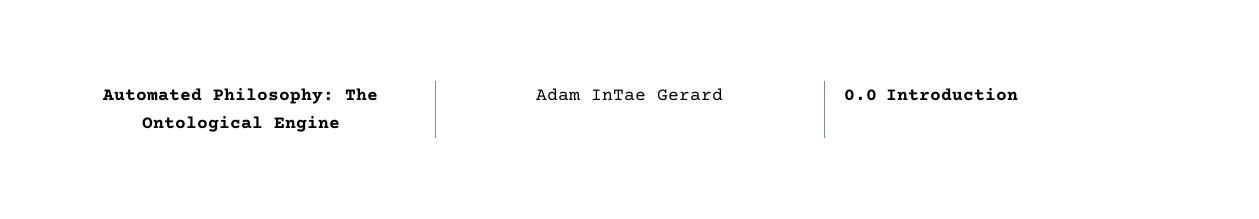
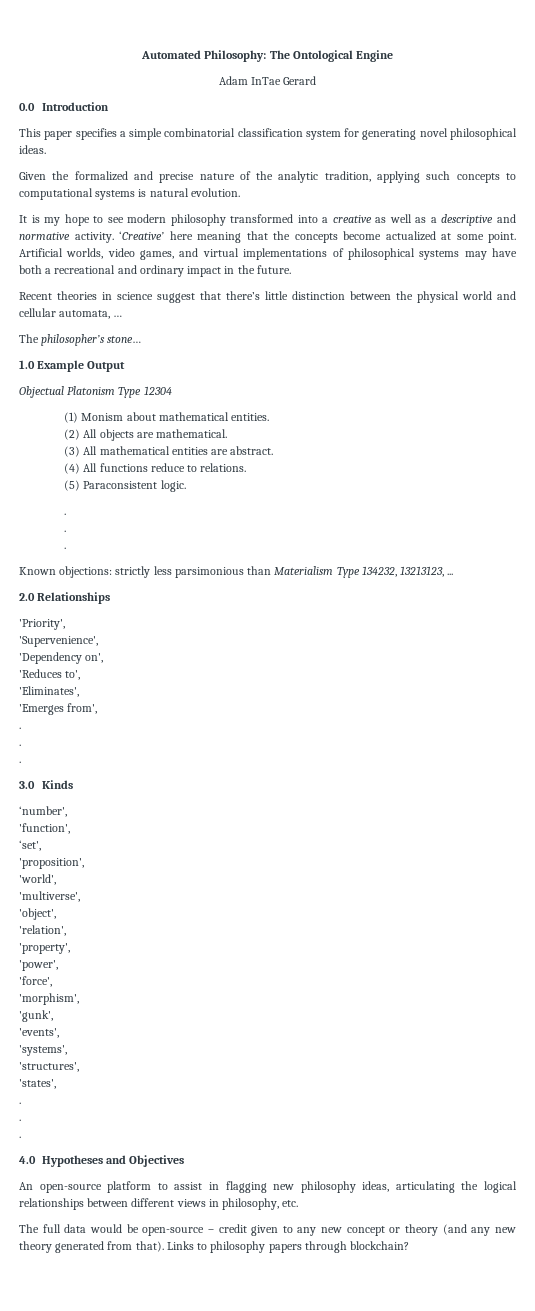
(1018, 94) none -> [19,128,517,140] [19,145,46,154] [19,171,517,183] [19,188,240,200] [19,214,516,226] [19,231,516,243] [19,248,518,260] [19,265,291,277] [19,291,516,303] [19,308,123,319] [19,334,142,346] [19,360,126,372] [19,386,172,398] [64,412,269,423] [64,429,227,441] [64,446,274,457] [64,463,247,474] [64,480,186,492] [64,513,67,515] [64,530,67,532] [64,547,67,549] [19,566,454,578] [19,592,111,604] [19,619,65,630] [19,636,98,647] [19,652,104,664] [19,669,81,680] [19,686,79,697] [19,703,98,715] [19,727,21,729] [19,744,21,746] [19,761,21,763] [19,780,73,789] [19,806,67,817] [19,823,70,834] [19,840,41,851] [19,858,84,869] [19,874,56,885] [19,891,80,902] [19,908,56,920] [19,925,66,936] [19,943,70,954] [19,960,58,971] [19,976,52,987] [19,993,79,1005] [19,1010,53,1022] [19,1028,59,1038] [19,1045,67,1056] [19,1062,79,1072] [19,1079,56,1089] [19,1102,21,1104] [19,1119,21,1121] [19,1136,21,1138] [19,1155,184,1167] [19,1181,517,1193] [19,1198,299,1210] [19,1224,516,1236] [19,1241,410,1253] // This paper specifies a simple combinatorial classification system for generating novel philosophical ideas. // Given the formalized and precise nature of the analytic tradition, applying such concepts to computational systems is natural evolution. // It is my hope to see modern philosophy transformed into a creative as well as a descriptive and normative activity. ‘Creative’ here meaning that the concepts become actualized at some point. Artificial worlds, video games, and virtual implementations of philosophical systems may have both a recreational and ordinary impact in the future. // Recent theories in science suggest that there’s little distinction between the physical world and cellular automata, … // The philosopher’s stone… // 1.0 Example Output // Objectual Platonism Type 12304 // (1) Monism about mathematical entities. // (2) All objects are mathematical. // (3) All mathematical entities are abstract. // (4) All functions reduce to relations. // (5) Paraconsistent logic. // . // . // . // Known objections: strictly less parsimonious than Materialism Type 134232, 13213123, ... // 2.0 Relationships // 'Priority', // 'Supervenience', // 'Dependency on', // 'Reduces to', // 'Eliminates', // 'Emerges from', // . // . // . // 3.0 Kinds // ‘number', // 'function', // ‘set', // 'proposition', // 'world', // 'multiverse', // 'object', // 'relation', // 'property', // 'power', // 'force', // 'morphism', // 'gunk', // 'events', // 'systems', // 'structures', // 'states', // . // . // . // 4.0 Hypotheses and Objectives // An open-source platform to assist in flagging new philosophy ideas, articulating the logical relationships between different views in philosophy, etc. // The full data would be open-source – credit given to any new concept or theory (and any new theory generated from that). Links to philosophy papers through blockchain?

